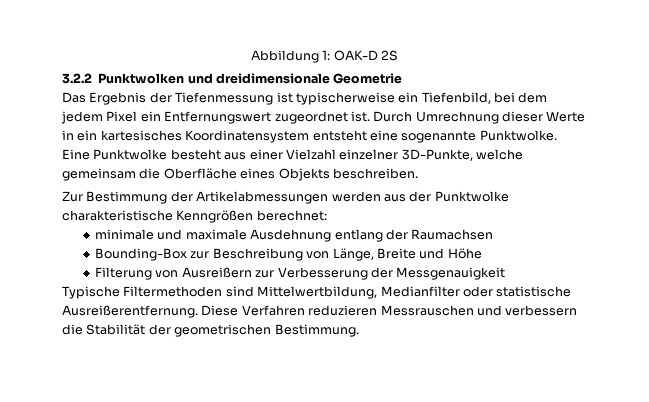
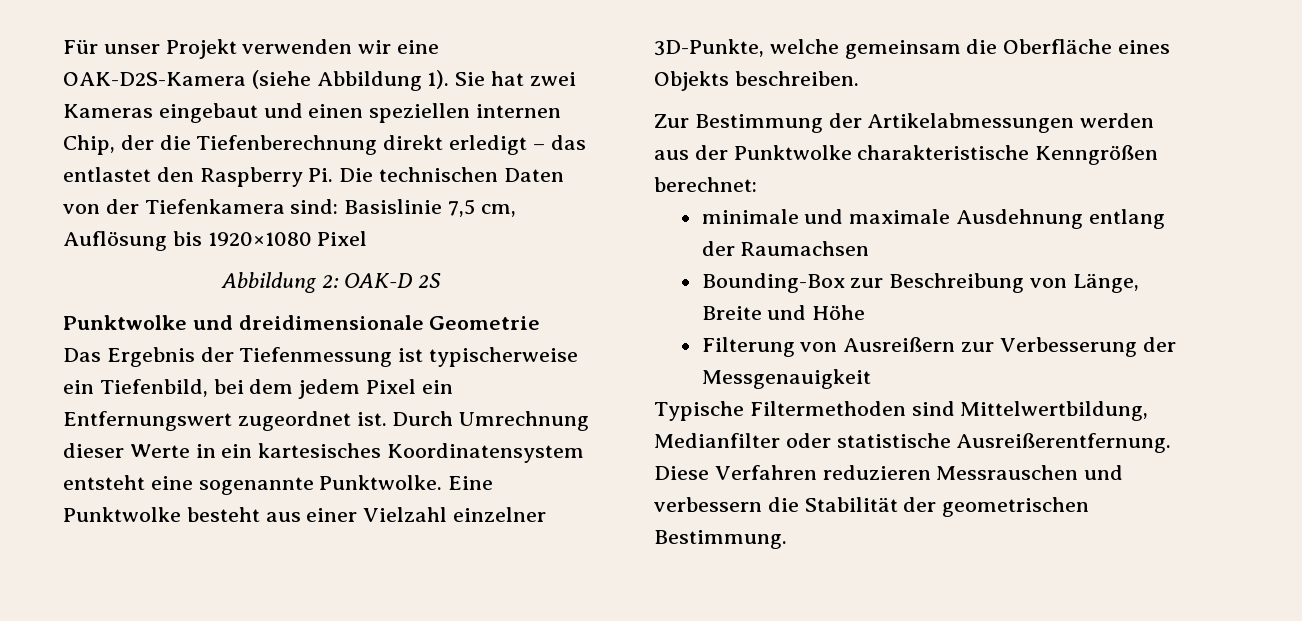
[250,50,331,63] Abbildung 1: -> [63,39,440,59] [63,70,576,91] [63,103,562,123] [63,135,586,155] [63,167,564,187] [63,199,516,217] [63,231,368,251] [220,272,339,293] Für unser Projekt verwenden wir eine OAK-D2S-Kamera (siehe Abbildung 1). Sie hat zwei Kameras eingebaut und einen speziellen internen Chip, der die Tiefenberechnung direkt erledigt – das entlastet den Raspberry Pi. Die technischen Daten von der Tiefenkamera sind: Basislinie 7,5 cm, Auflösung bis 1920×1080 Pixel // Abbildung 2:
[62,73,185,84] 3.2.2 Punktwolken -> [63,315,187,330] Punktwolke

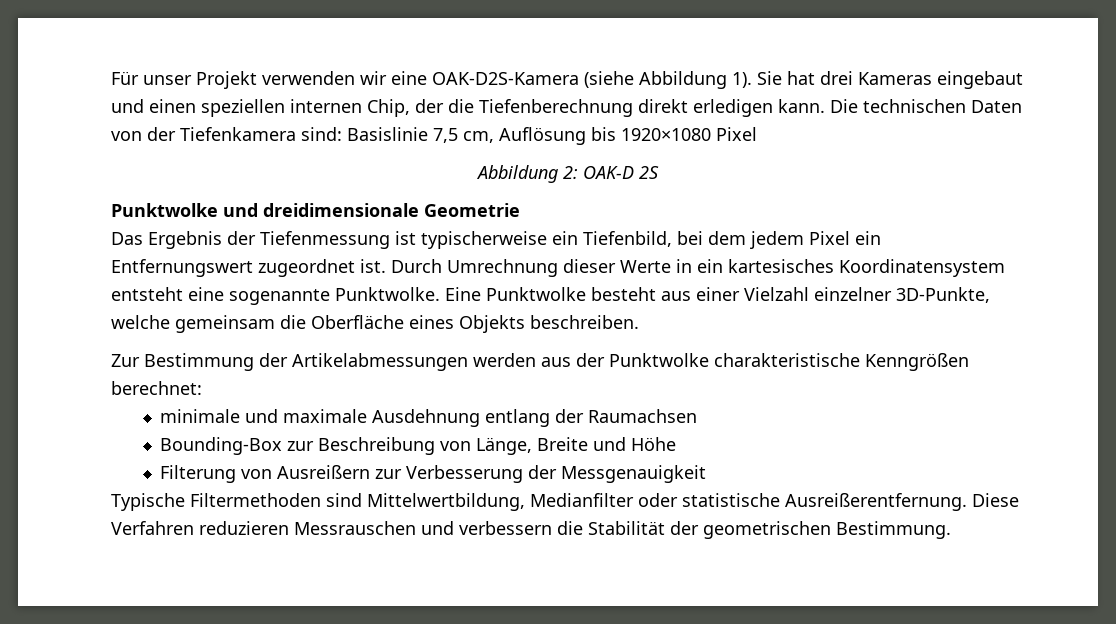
[529,72,576,86] zwei -> [820,71,853,85] drei
[449,135,586,155] [63,167,334,187] erledigt – das entlastet den Raspberry Pi. -> [693,99,825,117] erledigen kann.

